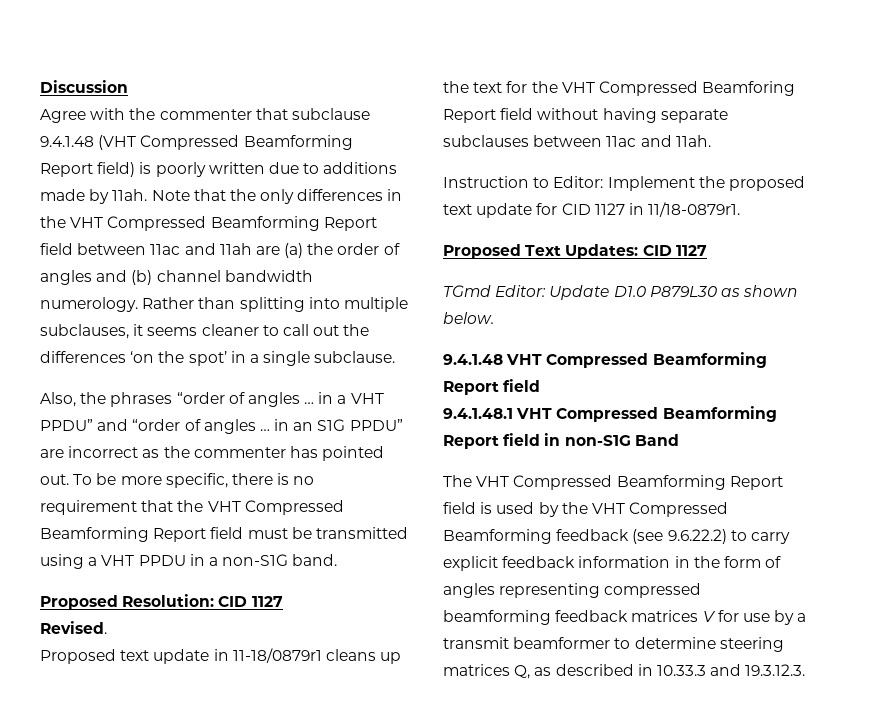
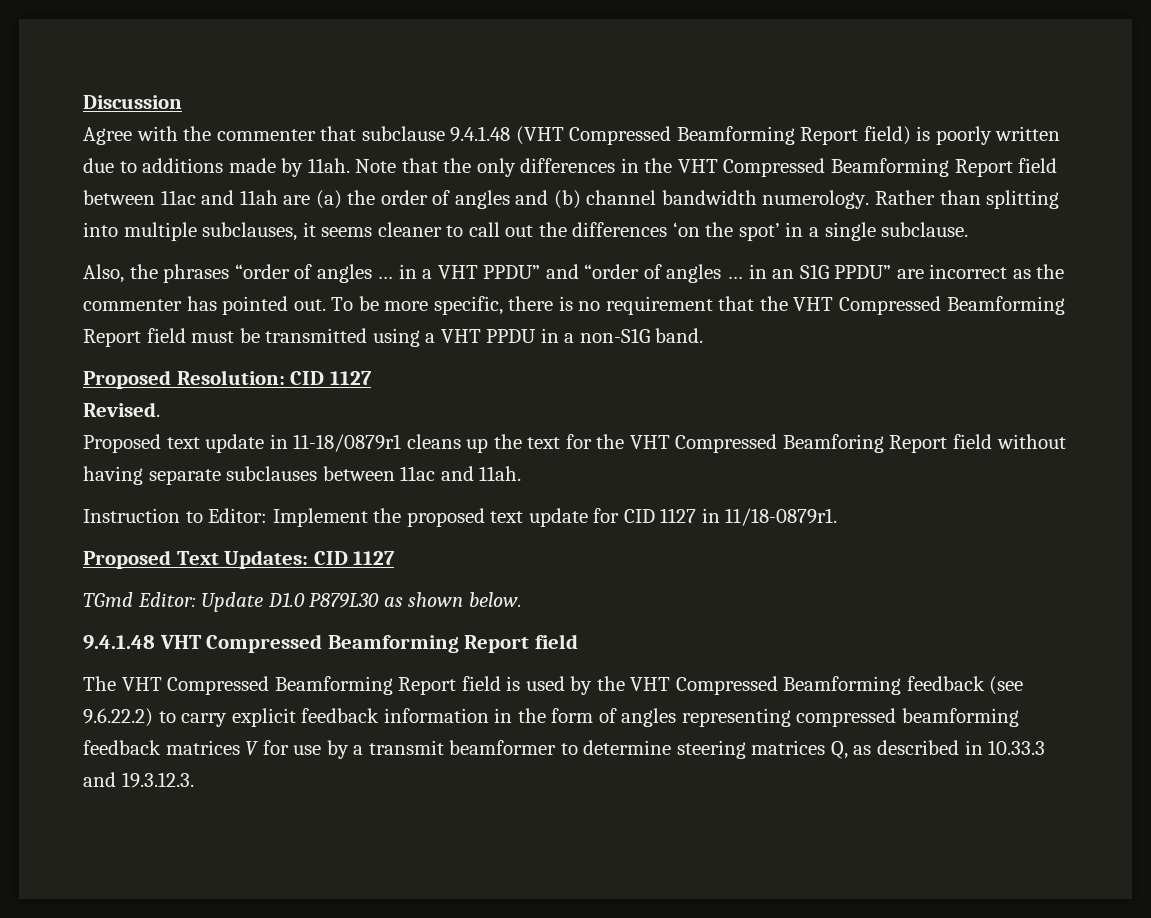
[443,406,777,422] [443,433,679,449] // 9.4.1.48.1 VHT Compressed Beamforming Report field in non-S1G Band -> (578, 641) none

